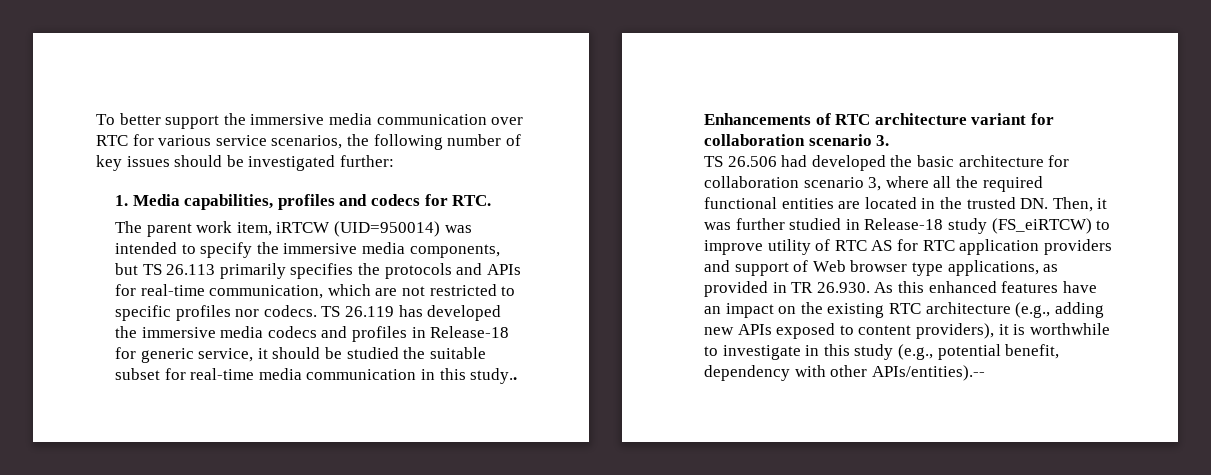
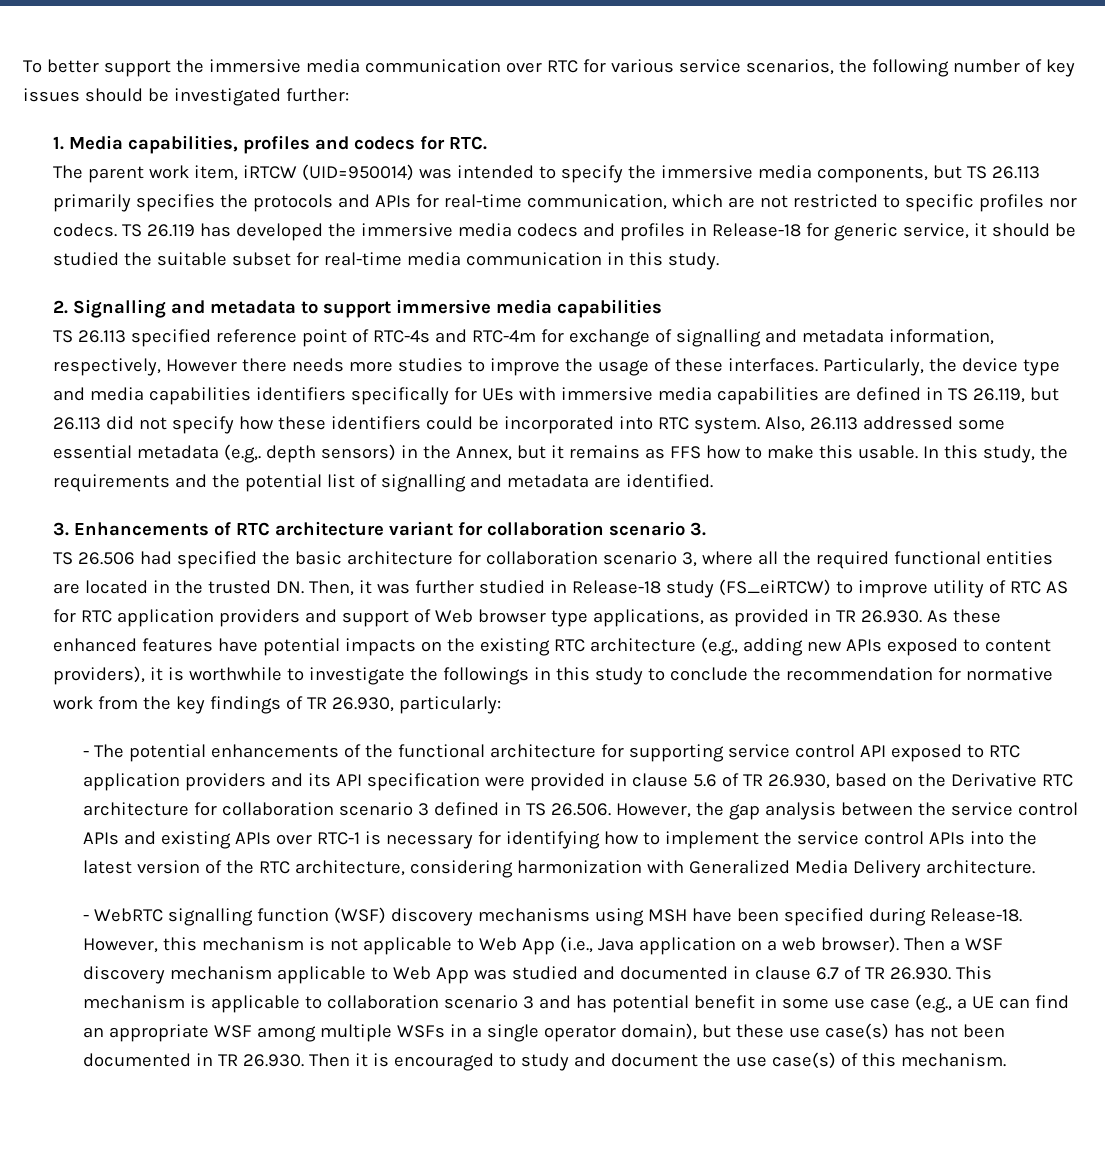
[470,368,518,384] study.. -> [667,252,719,270] [52,299,662,318] [52,329,994,347] [52,358,1060,376] [52,387,1059,405] [52,416,1005,434] [52,444,1068,463] [52,474,713,492] [52,522,69,536] study. // 2. Signalling and metadata to support immersive media capabilities // TS 26.113 specified reference point of RTC-4s and RTC-4m for exchange of signalling and metadata information, respectively, However there needs more studies to improve the usage of these interfaces. Particularly, the device type and media capabilities identifiers specifically for UEs with immersive media capabilities are defined in TS 26.119, but 26.113 did not specify how these identifiers could be incorporated into RTC system. Also, 26.113 addressed some essential metadata (e.g,. depth sensors) in the Annex, but it remains as FFS how to make this usable. In this study, the requirements and the potential list of signalling and metadata are identified. // 3.
[811,155,886,171] developed -> [176,551,257,569] specified
[897,281,924,293] this -> [952,609,1001,623] these
[704,303,774,318] an impact -> [262,638,416,656] potential impacts
(801, 352) none -> [409,667,529,685] the followings
[897,344,1060,360] [704,365,985,381] (e.g., potential benefit, dependency with other APIs/entities).-- -> [647,667,1053,681] [52,696,501,714] [82,744,1020,762] [82,773,1073,791] [82,802,1078,820] [82,831,1037,849] [82,860,1035,878] [82,907,1022,926] [82,936,1003,955] [82,966,992,984] [82,994,1069,1013] [82,1023,1005,1042] [82,1052,1006,1071] to conclude the recommendation for normative work from the key findings of TR 26.930, particularly: // - The potential enhancements of the functional architecture for supporting service control API exposed to RTC application providers and its API specification were provided in clause 5.6 of TR 26.930, based on the Derivative RTC architecture for collaboration scenario 3 defined in TS 26.506. However, the gap analysis between the service control APIs and existing APIs over RTC-1 is necessary for identifying how to implement the service control APIs into the latest version of the RTC architecture, considering harmonization with Generalized Media Delivery architecture. // - WebRTC signalling function (WSF) discovery mechanisms using MSH have been specified during Release-18. However, this mechanism is not applicable to Web App (i.e., Java application on a web browser). Then a WSF discovery mechanism applicable to Web App was studied and documented in clause 6.7 of TR 26.930. This mechanism is applicable to collaboration scenario 3 and has potential benefit in some use case (e.g., a UE can find an appropriate WSF among multiple WSFs in a single operator domain), but these use case(s) has not been documented in TR 26.930. Then it is encouraged to study and document the use case(s) of this mechanism.

